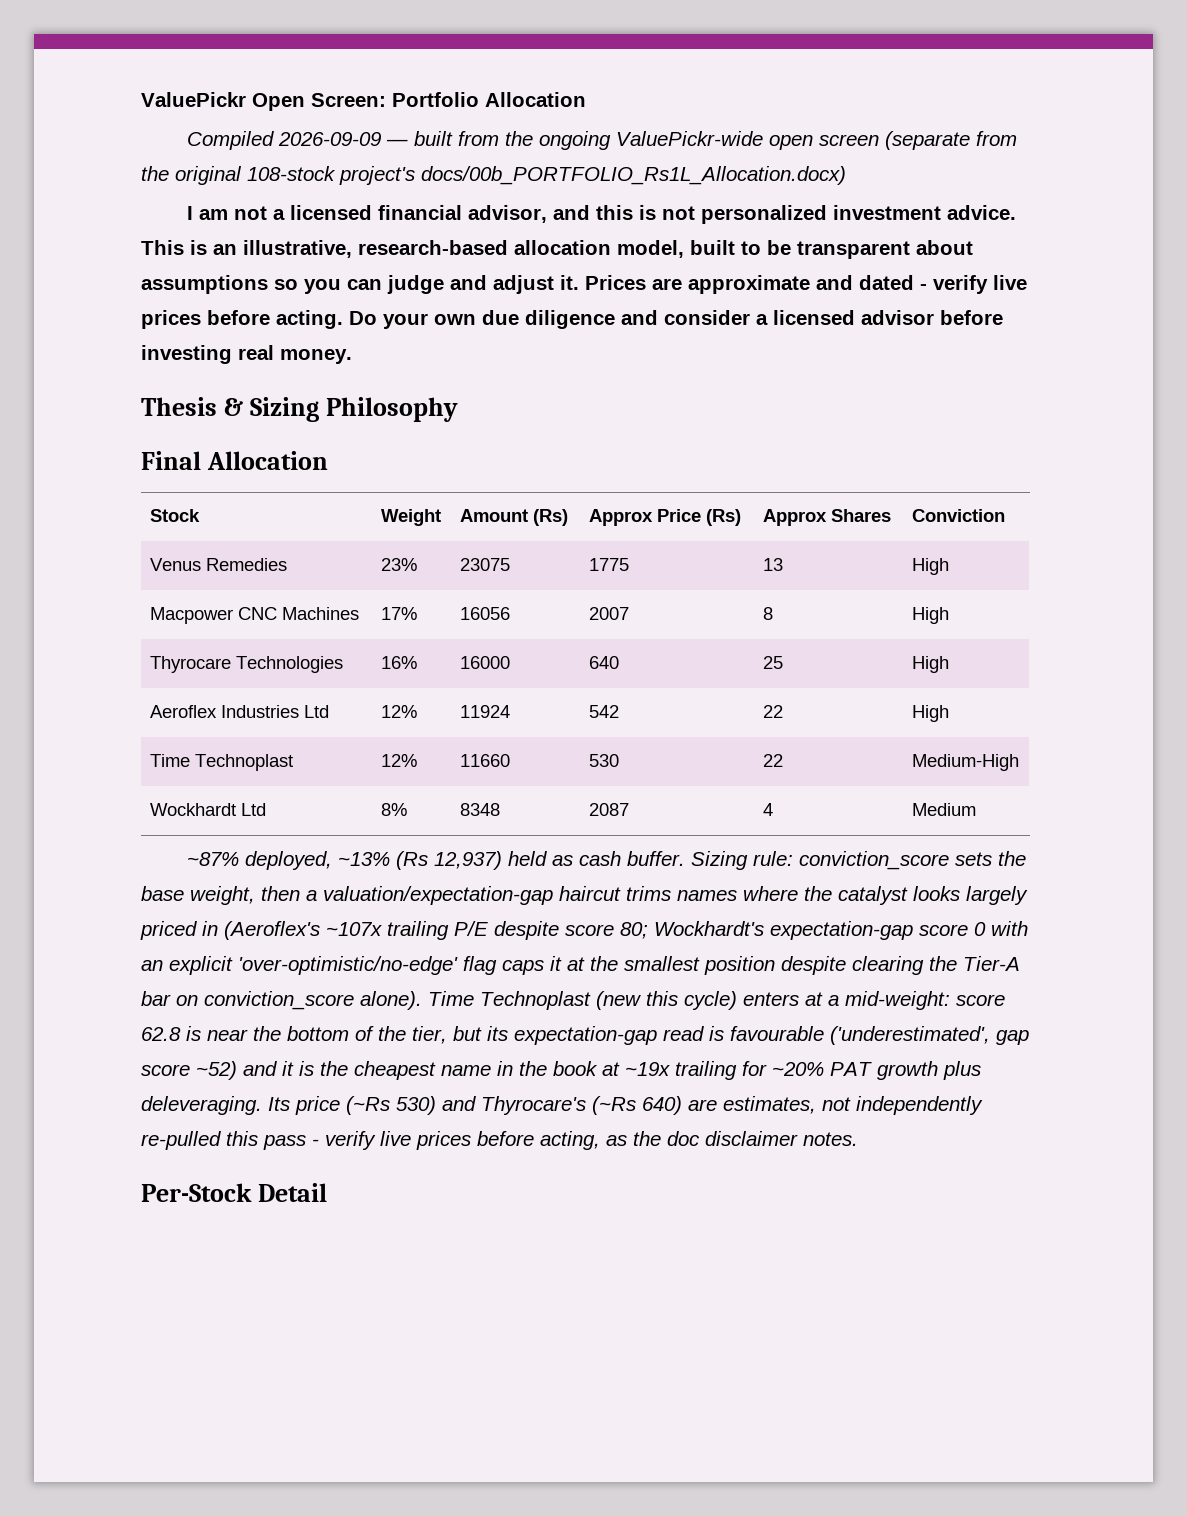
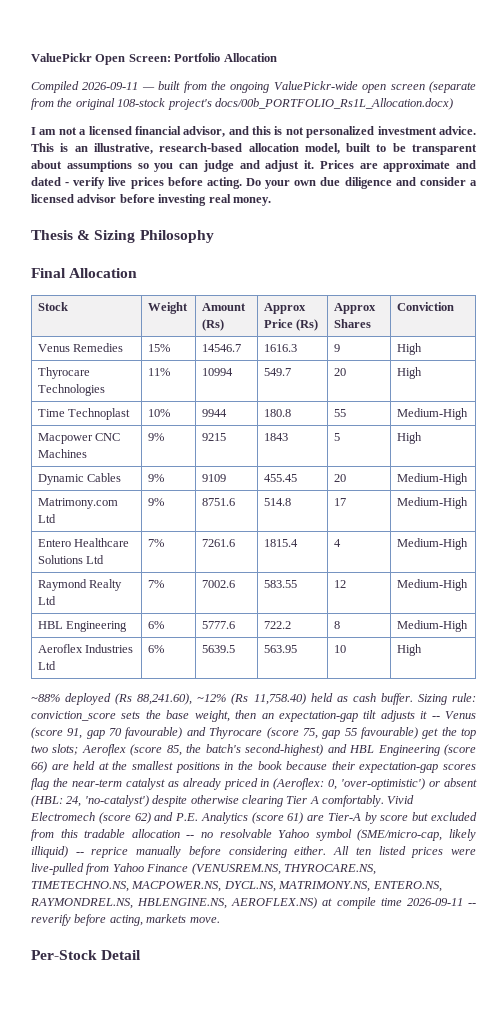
[278,132,382,146] 2026-09-09 -> [82,82,139,90] 2026-09-11
[381,558,418,571] [460,558,511,571] [589,558,630,571] [763,558,784,571] [912,558,950,575] [150,607,360,624] [381,607,418,620] [460,607,511,620] [589,607,630,620] [763,607,774,620] [912,607,950,624] [150,656,344,673] [381,656,418,669] [460,656,511,669] [589,656,620,669] [763,656,784,669] [912,656,950,673] [150,705,330,718] [381,705,418,718] [460,705,511,718] [589,705,620,718] [763,705,784,718] [912,705,950,722] [150,754,294,771] [381,754,418,767] [460,754,511,767] [589,754,620,767] [763,754,784,767] [912,754,1020,771] [150,803,267,816] [381,803,408,816] [460,803,501,816] [589,803,630,816] [763,803,774,816] [912,803,977,816] [187,851,503,870] 23% | 23075 | 1775 | 13 | High // Macpower CNC Machines | 17% | 16056 | 2007 | 8 | High // Thyrocare Technologies | 16% | 16000 | 640 | 25 | High // Aeroflex Industries Ltd | 12% | 11924 | 542 | 22 | High // Time Technoplast | 12% | 11660 | 530 | 22 | Medium-High // Wockhardt Ltd | 8% | 8348 | 2087 | 4 | Medium // ~87% deployed, ~13% (Rs 12,937) -> [147,344,170,352] [201,344,241,352] [263,344,297,352] [333,344,340,352] [396,343,422,355] [37,367,90,379] [37,384,105,396] [147,368,170,376] [201,368,233,376] [263,368,291,376] [333,368,346,376] [396,367,422,379] [37,408,131,420] [147,409,170,417] [201,409,227,417] [263,409,291,417] [333,409,346,417] [396,408,468,420] [37,433,121,444] [37,449,87,458] [147,433,164,441] [201,433,226,441] [263,433,288,441] [333,433,340,441] [396,432,422,444] [37,473,122,485] [147,474,164,482] [201,474,226,482] [263,474,297,482] [333,474,346,482] [396,473,468,485] [37,498,118,509] [37,514,56,523] [147,498,164,506] [201,498,235,506] [263,498,291,506] [333,498,346,506] [396,497,468,509] [37,538,130,547] [37,555,105,564] [147,539,164,547] [201,539,235,547] [263,539,298,547] [333,539,341,547] [396,538,468,550] [37,579,123,591] [37,596,56,605] [147,580,164,588] [201,580,235,588] [263,580,297,588] [333,580,346,588] [396,579,468,591] [37,621,128,632] [147,621,164,629] [201,621,235,629] [263,621,291,629] [333,621,340,629] [396,620,468,632] [37,644,134,653] [37,661,56,670] [147,645,164,653] [201,645,235,653] [263,645,297,653] [333,645,346,653] [396,644,422,656] [31,693,306,705] 15% | 14546.7 | 1616.3 | 9 | High // Thyrocare Technologies | 11% | 10994 | 549.7 | 20 | High // Time Technoplast | 10% | 9944 | 180.8 | 55 | Medium-High // Macpower CNC Machines | 9% | 9215 | 1843 | 5 | High // Dynamic Cables | 9% | 9109 | 455.45 | 20 | Medium-High // Matrimony.com Ltd | 9% | 8751.6 | 514.8 | 17 | Medium-High // Entero Healthcare Solutions Ltd | 7% | 7261.6 | 1815.4 | 4 | Medium-High // Raymond Realty Ltd | 7% | 7002.6 | 583.55 | 12 | Medium-High // HBL Engineering | 6% | 5777.6 | 722.2 | 8 | Medium-High // Aeroflex Industries Ltd | 6% | 5639.5 | 563.95 | 10 | High // ~88% deployed (Rs 88,241.60), ~12% (Rs 11,758.40)
[306,886,1028,905] [140,921,1028,940] [141,956,1020,975] [141,991,1005,1010] [141,1026,1029,1045] [141,1061,981,1080] [141,1096,983,1115] [141,1131,858,1150] a valuation/expectation-gap haircut trims names where the catalyst looks largely priced in (Aeroflex's ~107x trailing P/E despite score 80; Wockhardt's expectation-gap score 0 with an explicit 'over-optimistic/no-edge' flag caps it at the smallest position despite clearing the Tier-A bar on conviction_score alone). Time Technoplast (new this cycle) enters at a mid-weight: score 62.8 is near the bottom of the tier, but its expectation-gap read is favourable ('underestimated', gap score ~52) and it is the cheapest name in the book at ~19x trailing for ~20% PAT growth plus deleveraging. Its price (~Rs 530) and Thyrocare's (~Rs 640) are estimates, not independently re-pulled this pass - verify live prices before acting, as the doc disclaimer notes. -> [261,710,477,722] [31,727,476,739] [31,744,476,756] [31,761,477,773] [31,778,477,790] [31,795,415,807] [30,812,478,824] [31,829,477,841] [31,846,477,858] [31,863,376,875] [31,881,442,892] [30,897,477,909] [31,914,220,926] an expectation-gap tilt adjusts it -- Venus (score 91, gap 70 favourable) and Thyrocare (score 75, gap 55 favourable) get the top two slots; Aeroflex (score 85, the batch's second-highest) and HBL Engineering (score 66) are held at the smallest positions in the book because their expectation-gap scores flag the near-term catalyst as already priced in (Aeroflex: 0, 'over-optimistic') or absent (HBL: 24, 'no-catalyst') despite otherwise clearing Tier A comfortably. Vivid Electromech (score 62) and P.E. Analytics (score 61) are Tier-A by score but excluded from this tradable allocation -- no resolvable Yahoo symbol (SME/micro-cap, likely illiquid) -- reprice manually before considering either. All ten listed prices were live-pulled from Yahoo Finance (VENUSREM.NS, THYROCARE.NS, TIMETECHNO.NS, MACPOWER.NS, DYCL.NS, MATRIMONY.NS, ENTERO.NS, RAYMONDREL.NS, HBLENGINE.NS, AEROFLEX.NS) at compile time 2026-09-11 -- reverify before acting, markets move.

